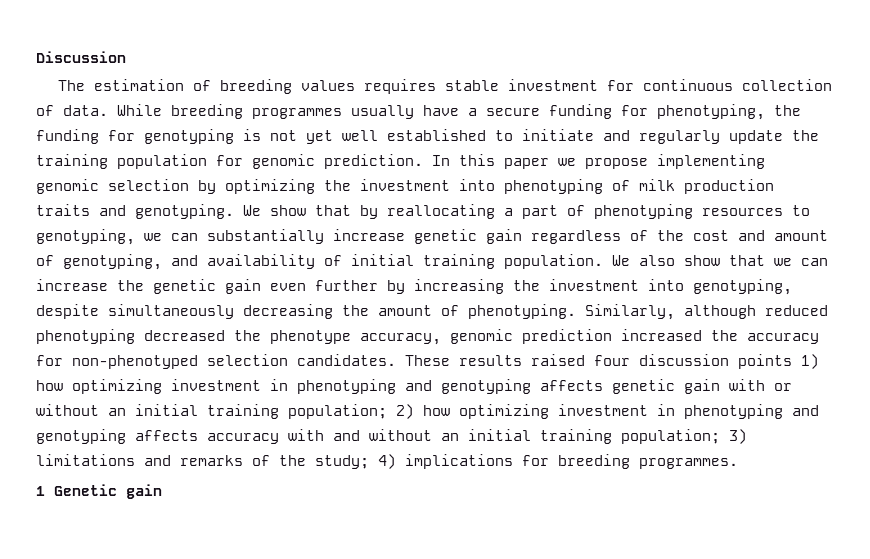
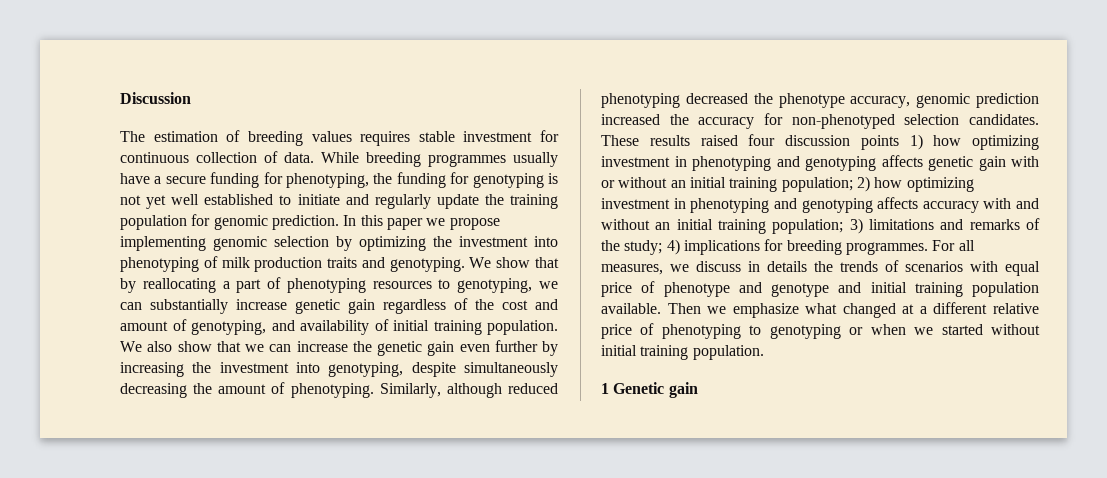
(738, 463) none -> [932,240,975,251] [601,260,1040,276] [601,281,1039,297] [601,302,1039,318] [601,323,1040,339] [601,345,764,360] For all measures, we discuss in details the trends of scenarios with equal price of phenotype and genotype and initial training population available. Then we emphasize what changed at a different relative price of phenotyping to genotyping or when we started without initial training population.

